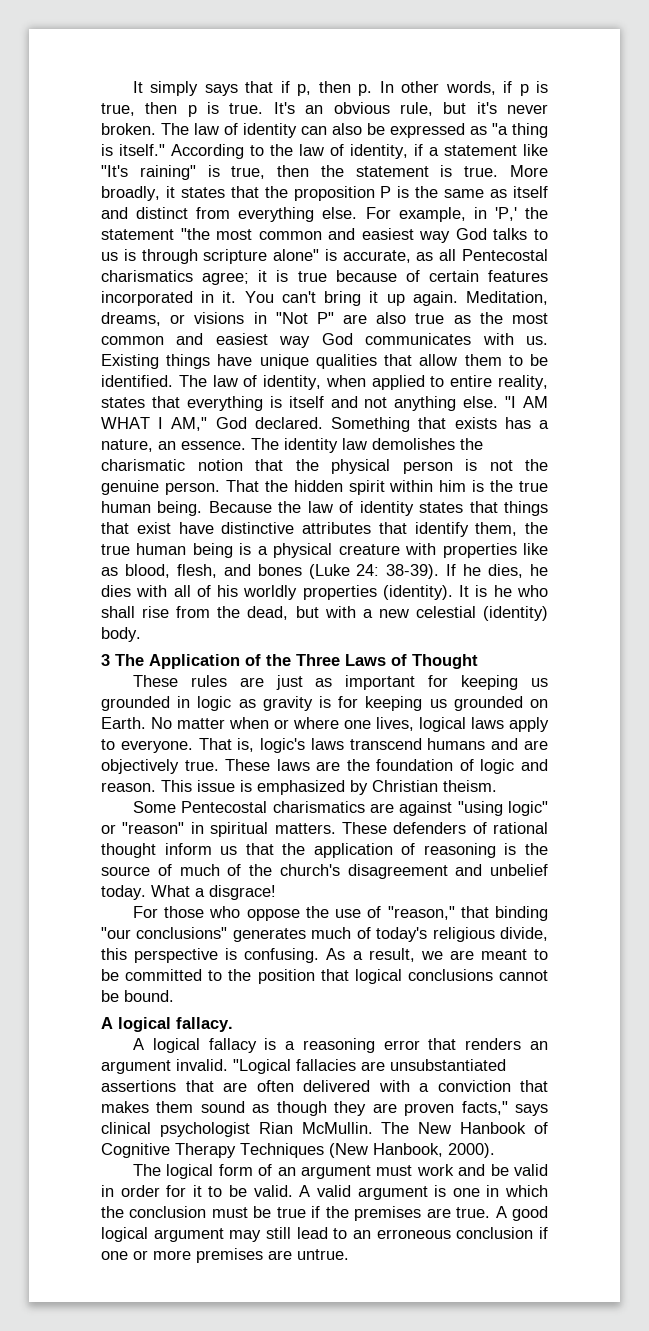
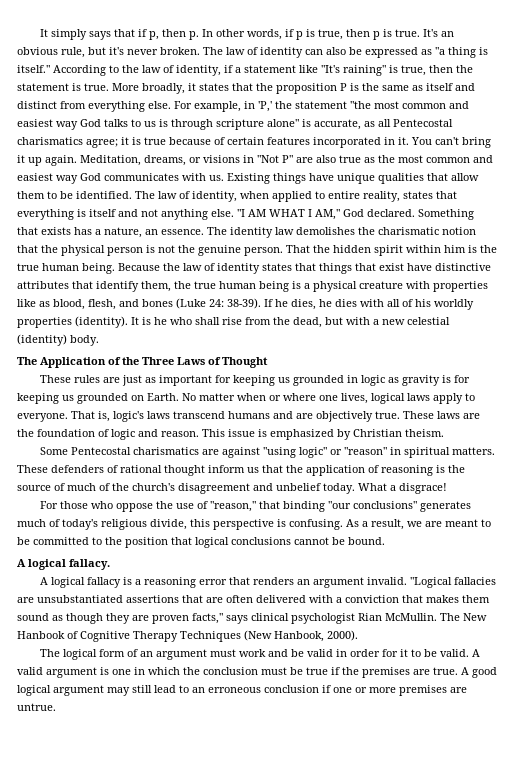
[101,654,110,666] 3 -> (99, 340) none

